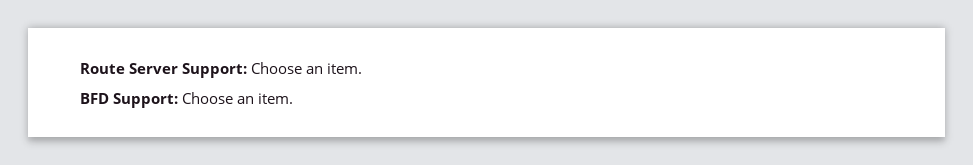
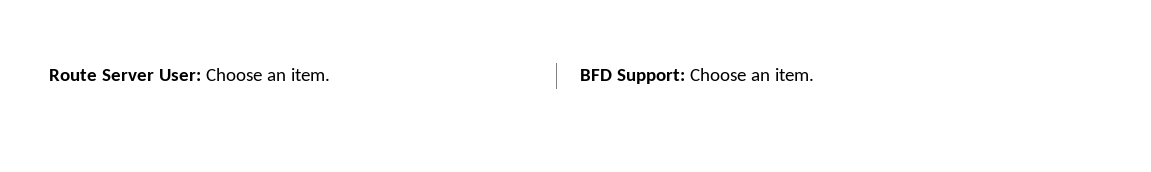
[182,63,248,78] Support: -> [158,69,201,81] User:

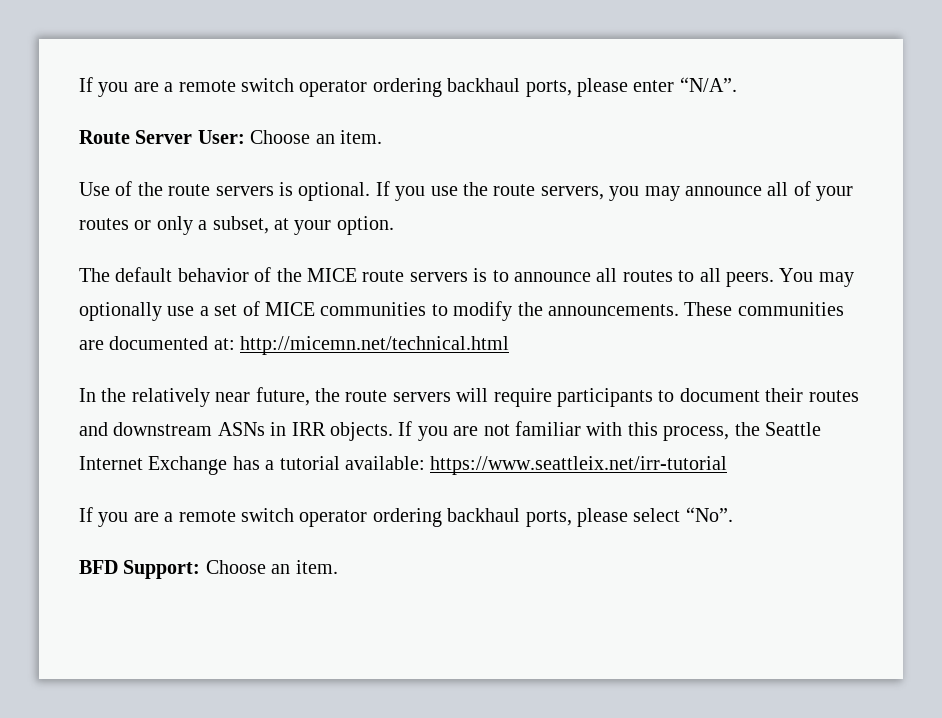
(49, 75) none -> [79,77,737,97] If you are a remote switch operator ordering backhaul ports, please enter “N/A”. //
(330, 74) none -> [79,181,854,201] [79,216,394,235] [79,267,854,287] [79,301,844,321] [79,336,510,355] [79,387,859,407] [79,421,821,441] [79,456,728,475] [79,507,733,527] // Use of the route servers is optional. If you use the route servers, you may announce all of your routes or only a subset, at your option. // The default behavior of the MICE route servers is to announce all routes to all peers. You may optionally use a set of MICE communities to modify the announcements. These communities are documented at: http://micemn.net/technical.html // In the relatively near future, the route servers will require participants to document their routes and downstream ASNs in IRR objects. If you are not familiar with this process, the Seattle Internet Exchange has a tutorial available: https://www.seattleix.net/irr-tutorial // If you are a remote switch operator ordering backhaul ports, please select “No”.

